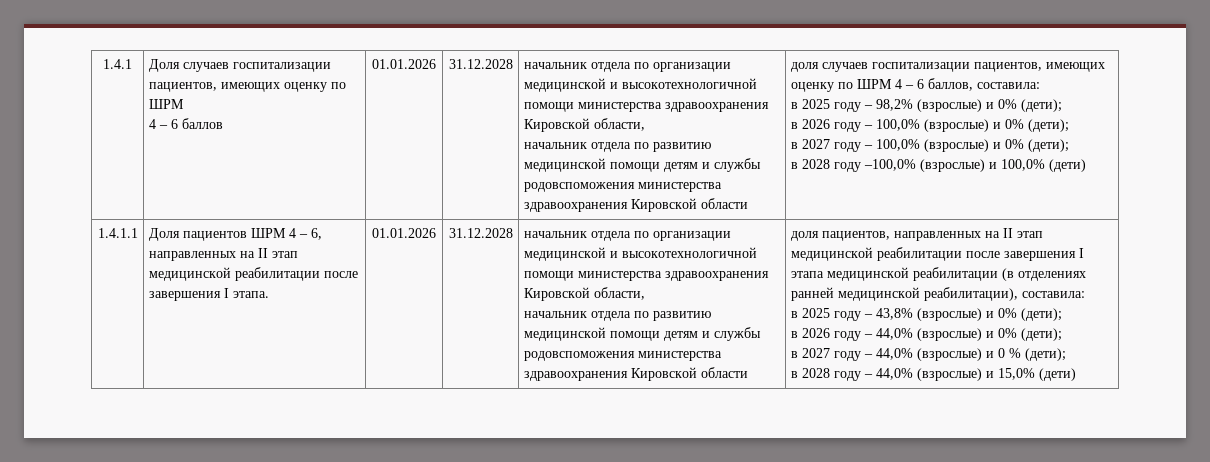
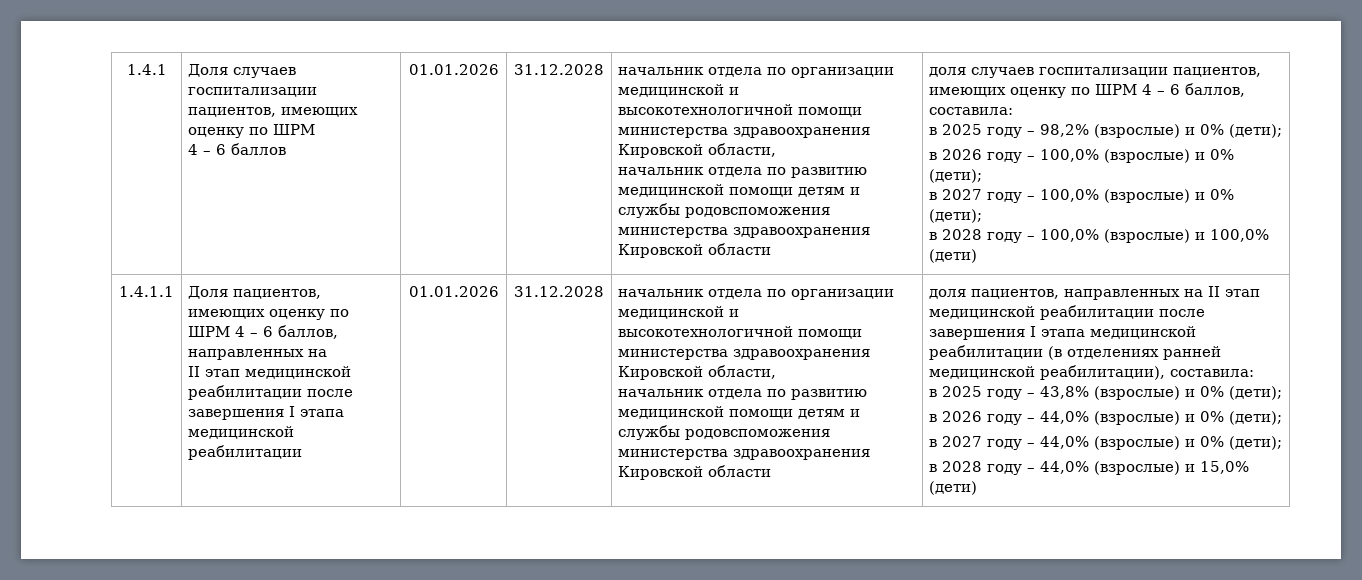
[863,159,916,171] –100,0% -> [1027,229,1100,242] – 100,0%
[182,228,322,241] [148,248,298,261] [148,267,358,281] [148,288,269,301] пациентов ШРМ 4 – 6, направленных на II этап медицинской реабилитации после завершения I этапа. -> [233,289,322,299] [188,309,350,320] [188,325,339,339] [188,349,328,360] [188,366,352,379] [188,385,354,400] [188,406,345,420] [188,426,295,439] [188,445,303,460] пациентов, имеющих оценку по ШРМ 4 – 6 баллов, направленных на // II этап медицинской реабилитации после завершения I этапа медицинской реабилитации
[997,348,1021,358] 0 % -> [1200,436,1225,447] 0%

